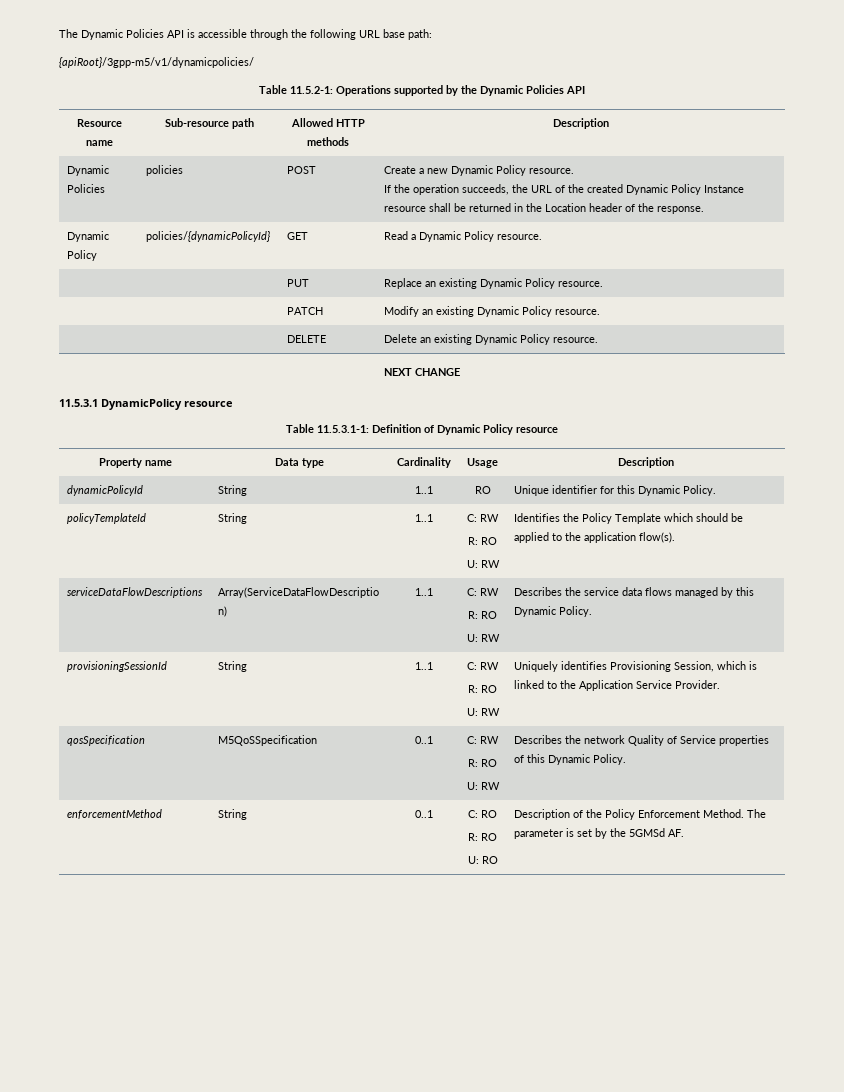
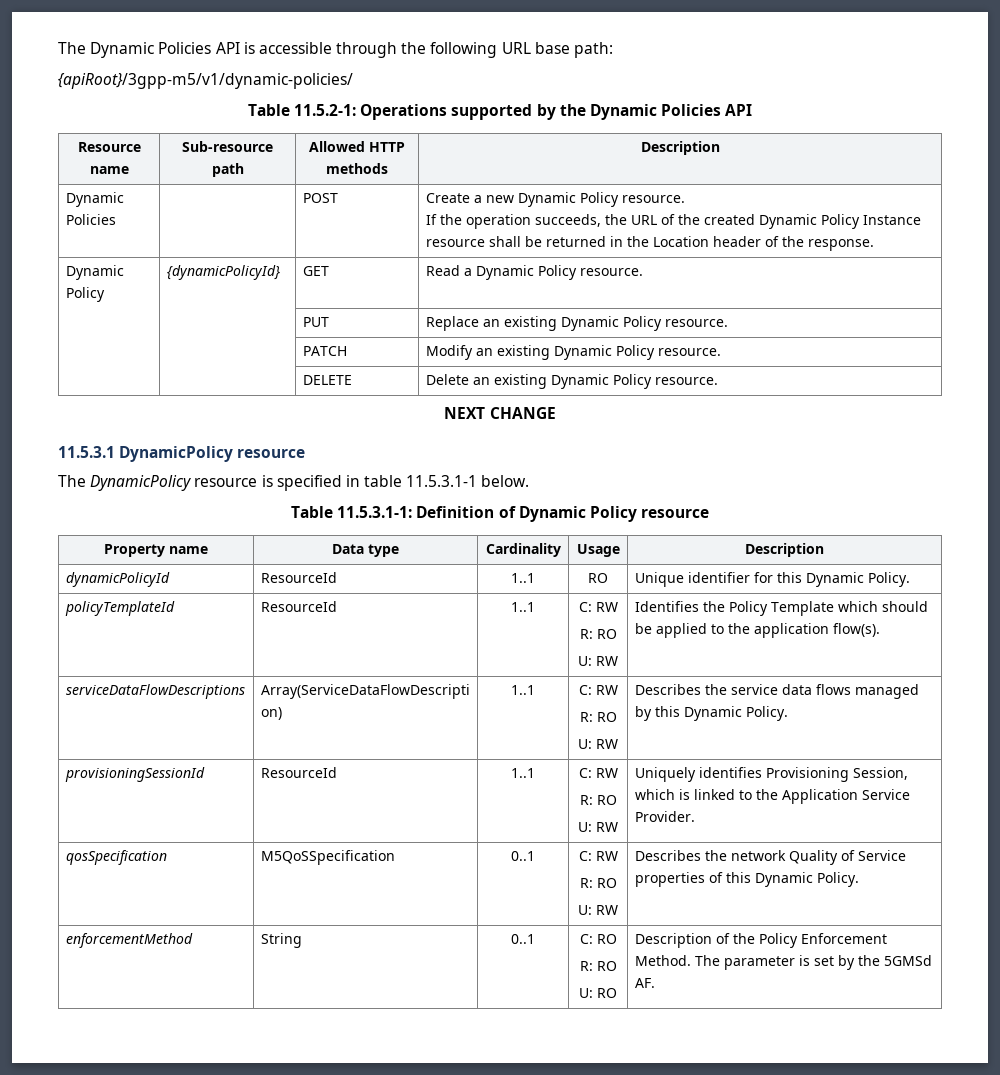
[59,57,254,68] {apiRoot}/3gpp-m5/v1/dynamicpolicies/ -> [58,73,353,89] {apiRoot}/3gpp-m5/v1/dynamic-policies/
[145,165,183,176] policies -> (116, 219) none
[145,231,270,242] policies/{dynamicPolicyId} -> [166,265,280,280] {dynamicPolicyId}
(233, 404) none -> [58,475,530,491] // The DynamicPolicy resource is specified in table 11.5.3.1-1 below.
[217,485,247,496] String -> [260,572,337,583] ResourceId
[217,513,247,524] String -> [260,601,337,612] ResourceId
[217,661,247,672] String -> [260,767,337,778] ResourceId

